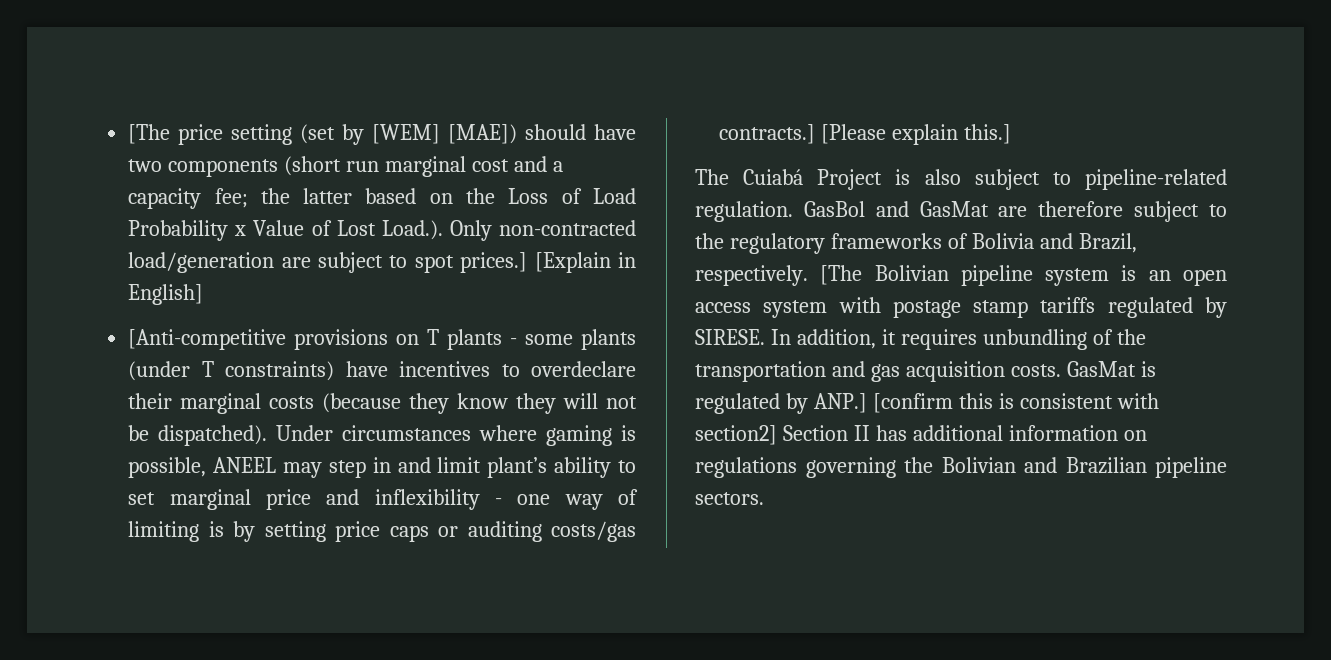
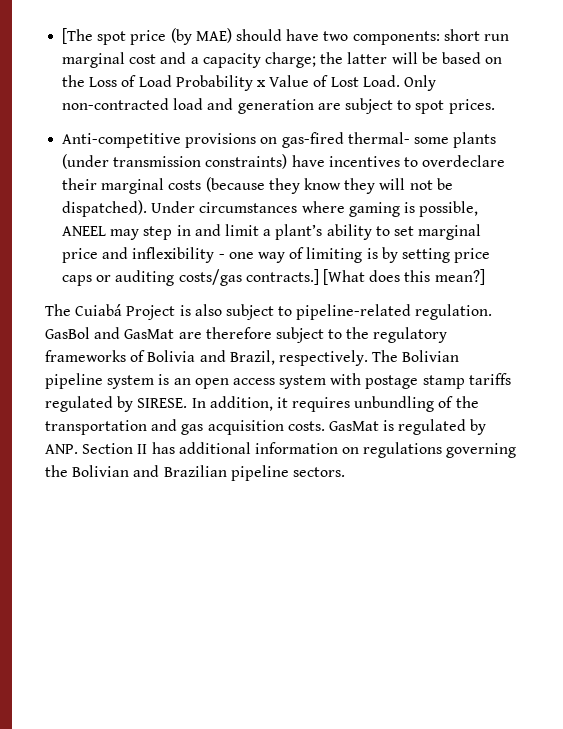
[128,124,518,145] [The price setting (set by [WEM] [MAE]) -> [62,28,232,45] [The spot price (by MAE)
[168,156,342,177] components (short -> [352,29,480,45] components: short
[214,188,248,208] fee; -> [264,52,316,68] charge;
(353, 196) none -> [391,52,438,64] will be
[381,220,443,240] Load.). -> [362,75,400,87] Load.
[128,252,275,273] load/generation -> [173,98,314,114] load and generation
[460,252,636,273] [128,284,204,305] [128,329,518,350] prices.] [Explain in English] // [Anti-competitive provisions on T plants - -> [448,99,495,114] [62,132,410,148] prices. // Anti-competitive provisions on gas-fired thermal-
[201,361,214,377] T -> [113,156,202,167] transmission
(482, 465) none -> [263,229,272,236] a
[821,124,1012,145] [Please explain this.] -> [322,269,485,285] [What does this mean?]
[820,265,863,285] [The -> [372,350,399,362] The
[813,393,1159,413] [695,425,777,445] ANP.] [confirm this is consistent with section2] -> [45,444,78,454] ANP.

